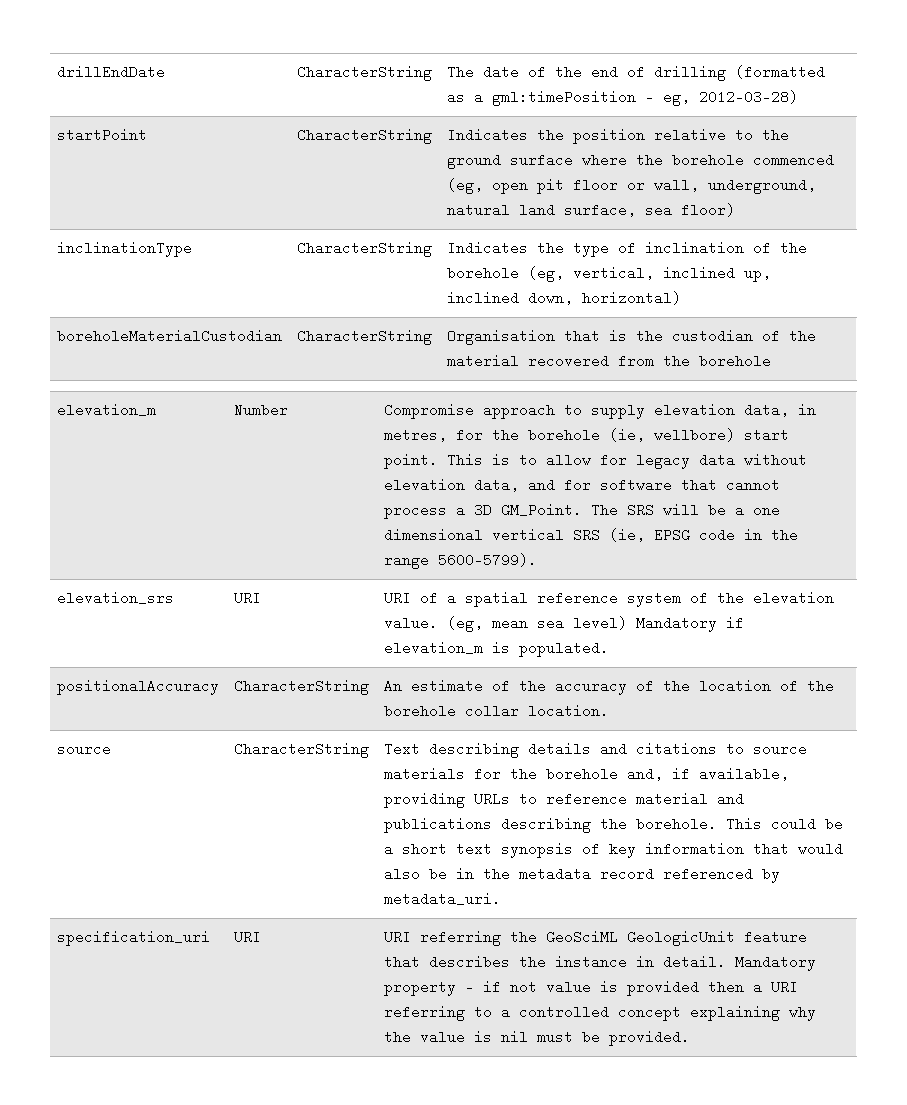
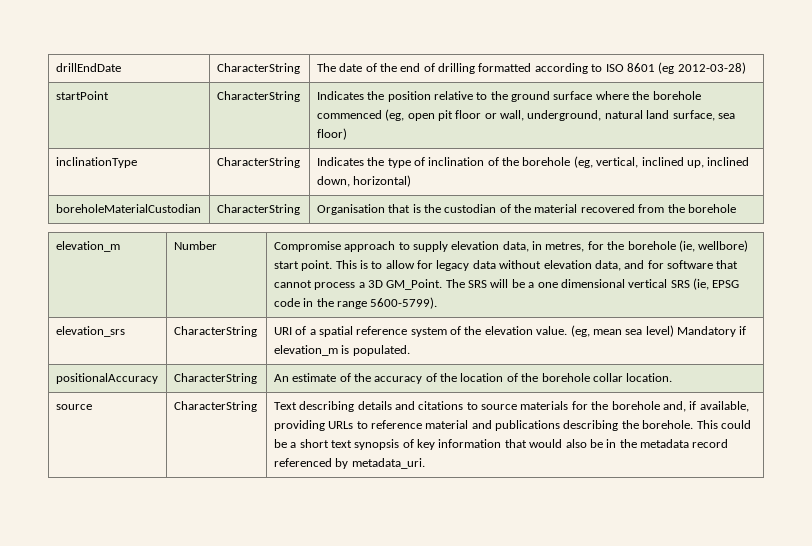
[735,65,826,79] [447,90,691,106] (formatted as a gml:timePosition - eg, -> [478,62,675,74] formatted according to ISO 8601 (eg
[234,591,262,605] URI -> [173,326,257,337] CharacterString
[57,930,211,946] [234,930,262,944] [384,930,808,946] [384,955,817,971] [384,980,799,996] [384,1005,817,1021] [384,1030,691,1046] // specification_uri | URI | URI referring the GeoSciML GeologicUnit feature that describes the instance in detail. Mandatory property - if not value is provided then a URI referring to a controlled concept explaining why the value is nil must be provided. -> (425, 463) none

